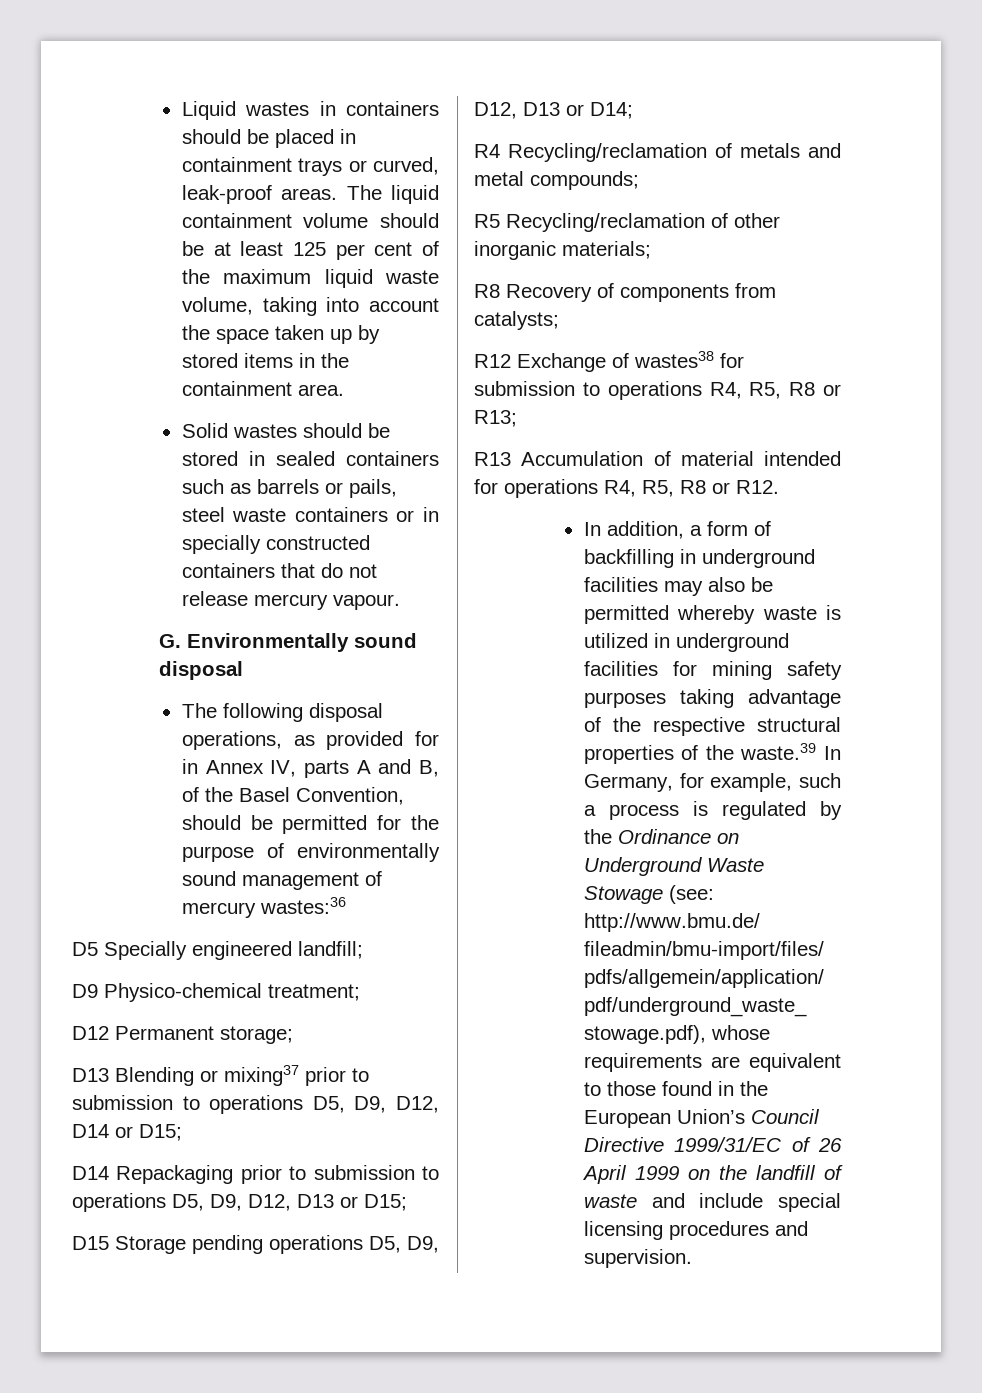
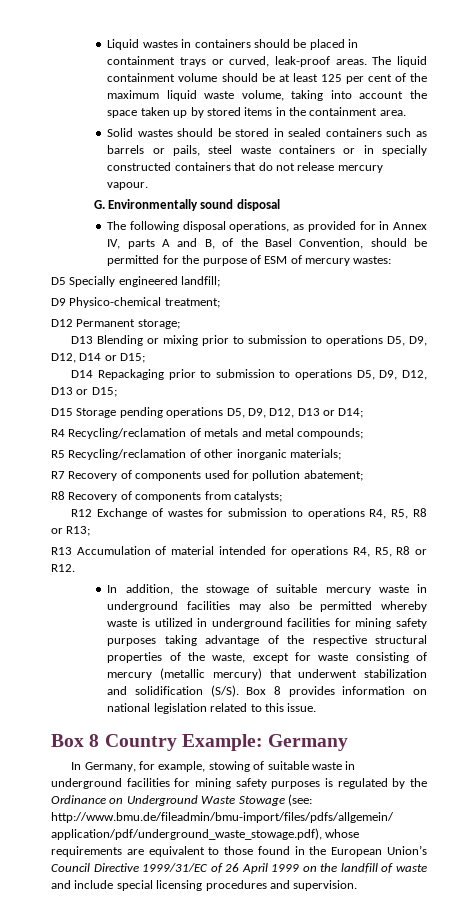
[297,843,440,862] [181,871,382,890] [181,897,346,918] environmentally sound management of mercury wastes:36 -> [264,255,392,266] ESM of mercury wastes:
[224,1065,299,1086] mixing37 -> [163,335,199,346] mixing
(651, 250) none -> [51,470,363,481] // R7 Recovery of components used for pollution abatement;
[634,351,714,368] wastes38 -> [167,509,203,517] wastes
[689,521,771,536] [583,549,674,568] a form of backfilling -> [180,584,409,595] the stowage of suitable mercury waste
[740,743,841,760] [583,773,841,792] [583,804,679,820] waste.39 In Germany, for example, such a process -> [212,652,427,663] [107,668,427,680] [107,685,427,697] [107,703,317,714] [51,734,349,751] [71,761,356,772] [51,778,321,789] waste, except for waste consisting of mercury (metallic mercury) that underwent stabilization and solidification (S/S). Box 8 provides information on national legislation related to this issue. // Box 8 Country Example: Germany // In Germany, for example, stowing of suitable waste in underground facilities for mining safety purposes

